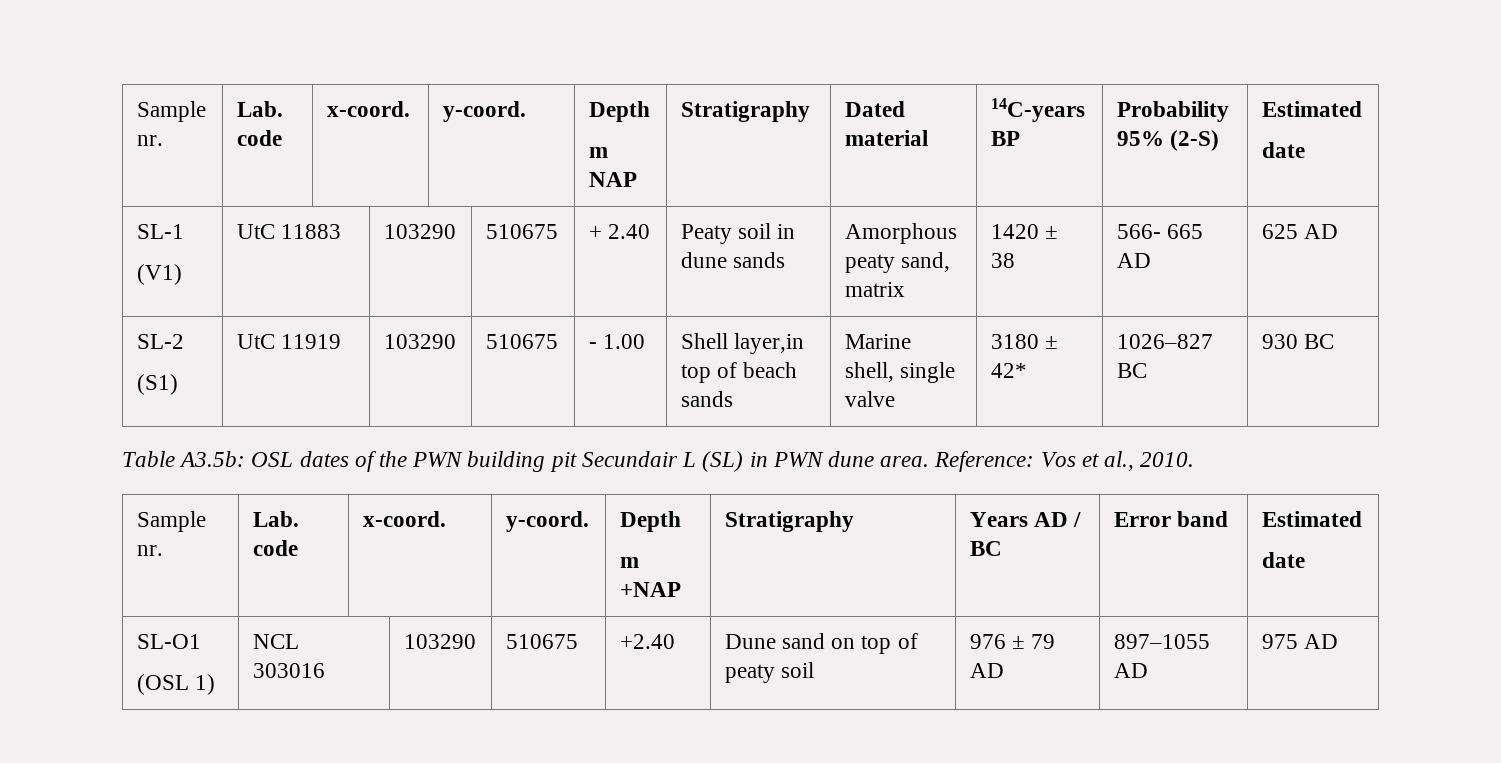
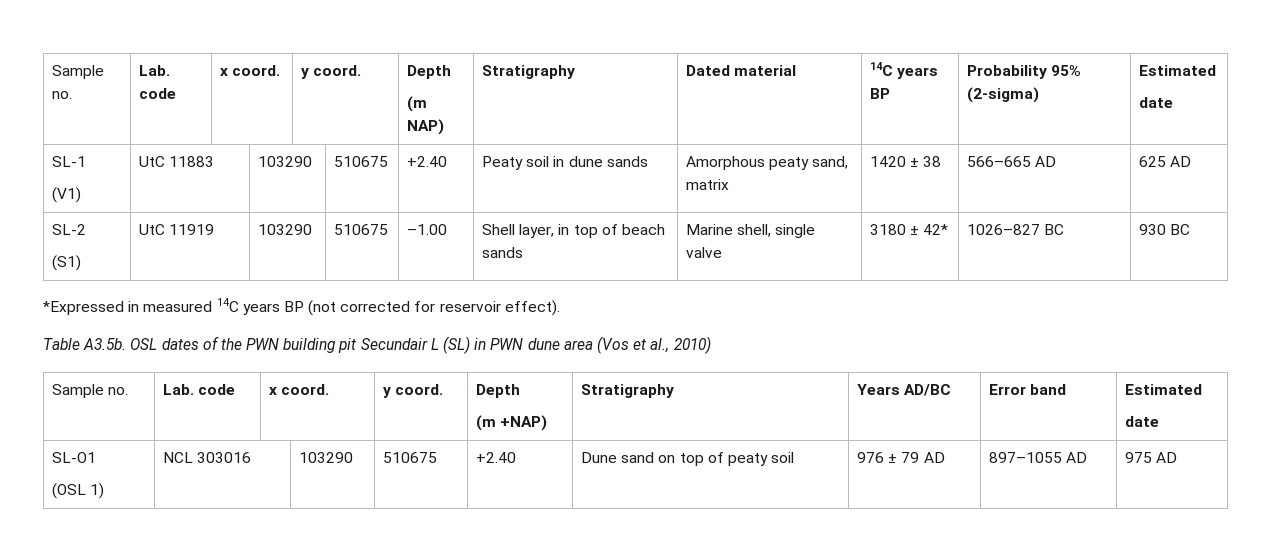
[136,101,206,122] [136,135,163,146] [236,101,283,117] [236,130,282,146] [326,101,410,117] [442,101,526,122] [588,101,650,122] [588,147,608,158] [588,172,637,187] Sample nr. | Lab. code | x-coord. | y-coord. | Depth // m NAP -> [52,65,105,79] [52,91,73,99] [139,65,171,76] [139,88,177,99] [220,65,281,76] [301,65,362,79] [407,65,452,79] [407,96,428,112] [407,119,445,135] Sample no. | Lab. code | x coord. | y coord. | Depth // (m NAP)
[990,98,1085,122] 14C-years -> [870,62,939,79] 14C years
[1170,130,1220,151] (2-S) -> [967,87,1040,103] (2-sigma)
[588,224,651,239] + 2.40 -> [407,156,448,167] +2.40
[1116,224,1204,239] 566- 665 -> [967,156,1032,167] 566–665
[588,334,646,349] - 1.00 -> [407,224,448,235] –1.00
[734,333,805,354] layer,in -> [519,224,570,238] layer, in
(1335, 341) none -> [43,298,560,316] // *Expressed in measured 14C years BP (not corrected for reservoir effect).
[179,451,246,467] A3.5b: -> [83,338,127,350] A3.5b.
[880,451,1076,472] area. Reference: Vos -> [563,336,629,354] area (Vos
[1140,452,1195,467] [136,511,206,532] [136,545,163,556] [252,511,299,527] [252,540,298,556] [362,511,446,527] [505,511,589,532] [619,511,681,532] [619,557,639,568] [619,582,681,597] 2010. // Sample nr. | Lab. code | x-coord. | y-coord. | Depth // m +NAP -> [673,336,711,354] [52,384,129,398] [163,384,236,395] [269,384,330,395] [383,384,444,398] [476,384,521,398] [476,415,548,431] 2010) // Sample no. | Lab. code | x coord. | y coord. | Depth // (m +NAP)
[1034,512,1082,527] [969,541,1002,556] AD / BC -> [904,384,952,396] AD/BC

